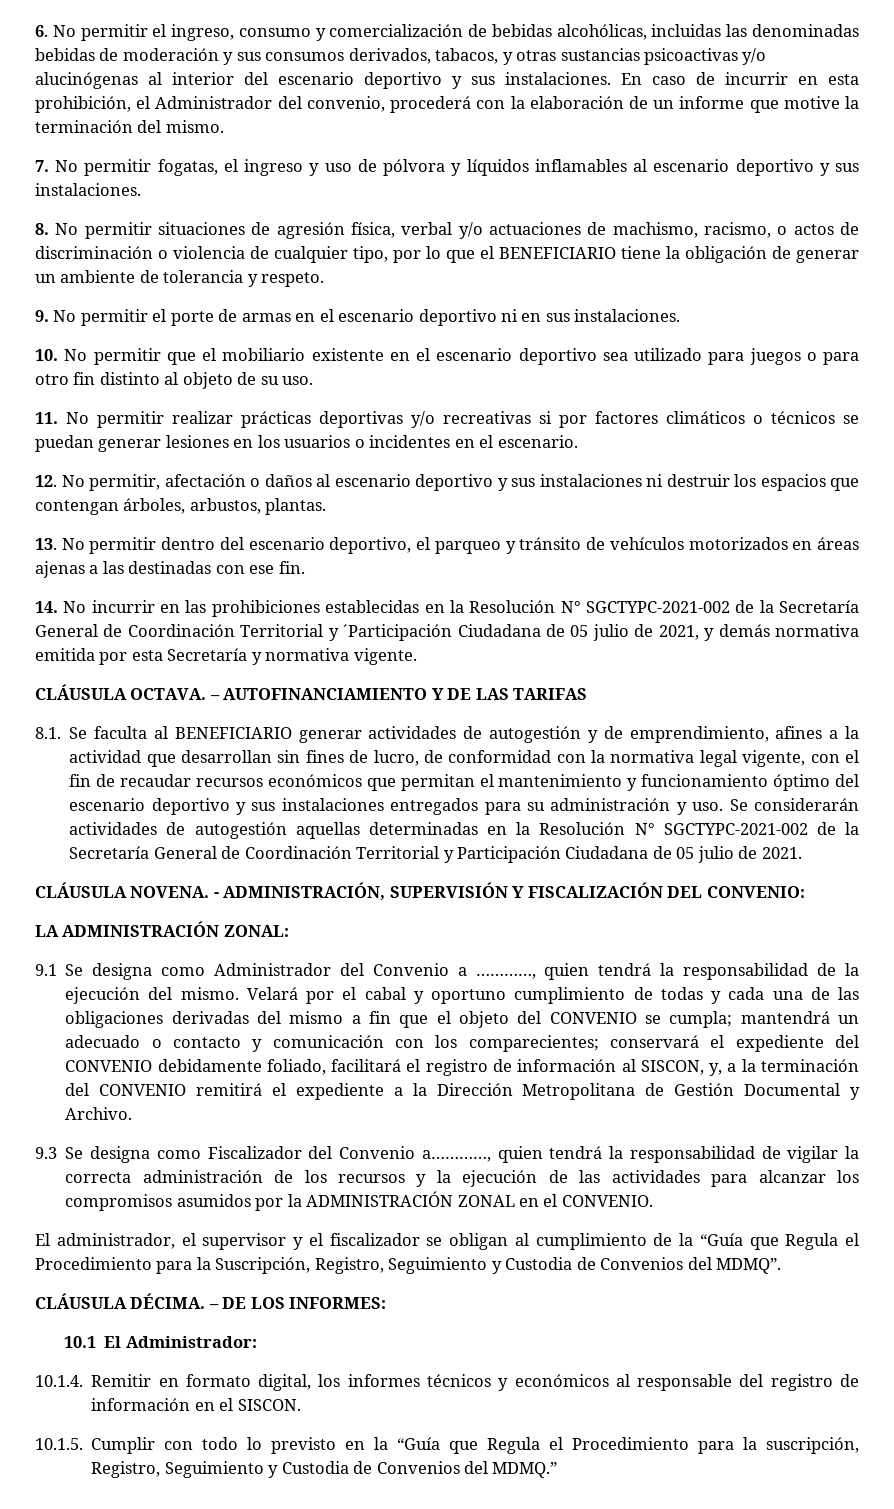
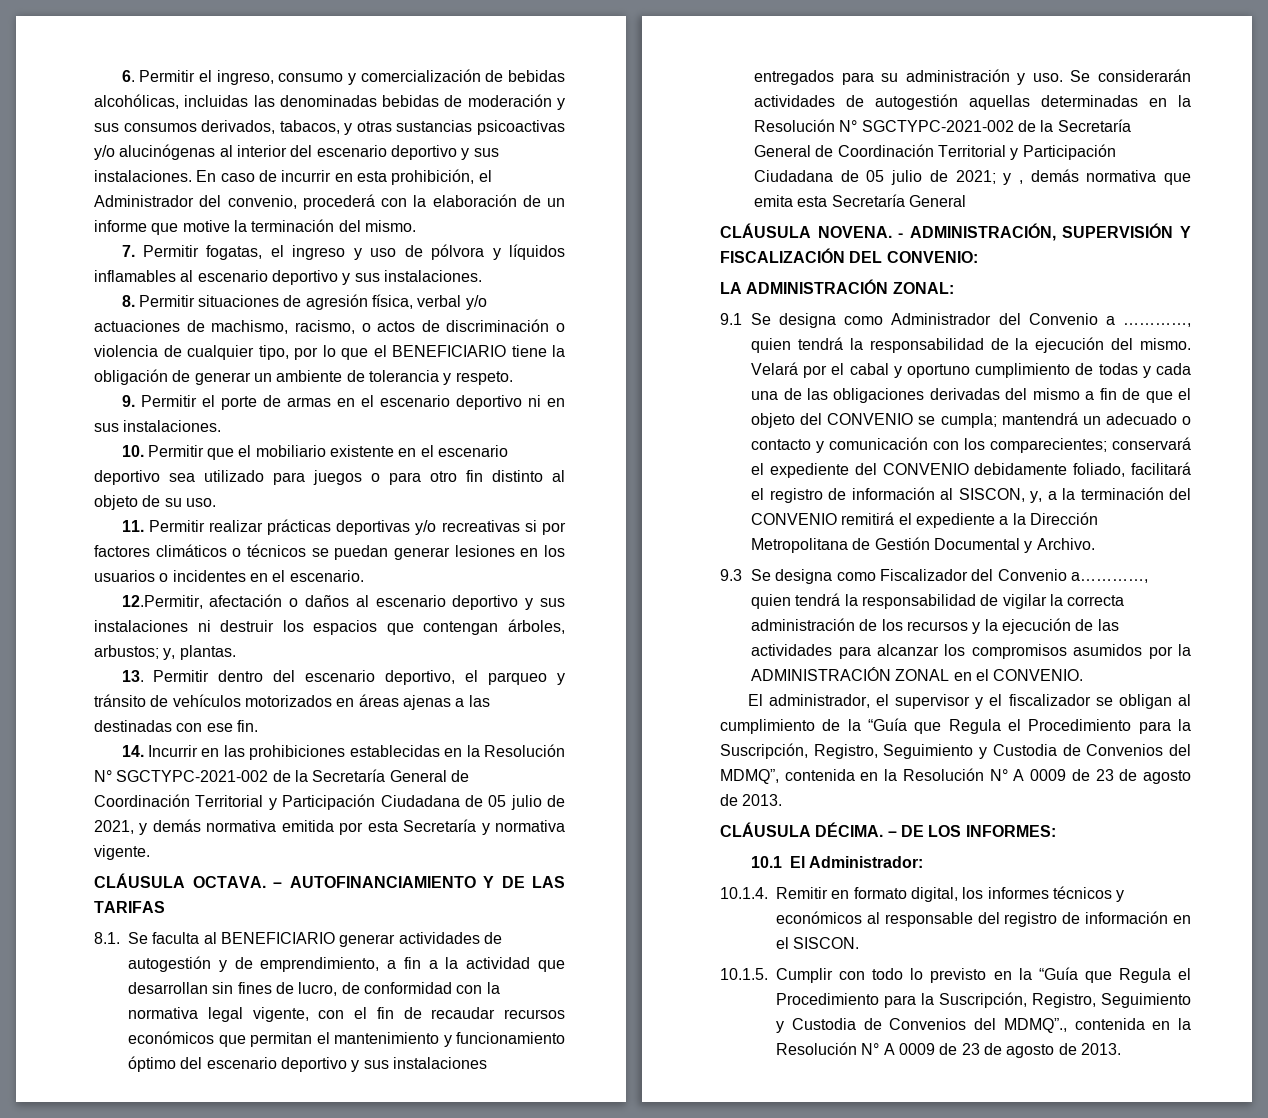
[52,24,148,41] No permitir -> [139,70,196,82] Permitir
[55,159,152,176] No permitir -> [142,245,199,257] Permitir
[55,222,152,239] No permitir -> [138,295,195,307] Permitir
[53,309,148,326] No permitir -> [140,395,197,407] Permitir
[64,348,161,365] No permitir -> [147,445,204,457] Permitir
[66,411,164,428] No permitir -> [148,520,205,532] Permitir
[35,474,160,491] 12. No permitir, -> [121,595,203,609] 12.Permitir,
[189,498,261,514] arbustos, -> [94,645,176,660] arbustos; y,
[61,537,157,554] No permitir -> [153,670,210,682] Permitir
[63,600,155,613] No incurrir -> [147,745,198,757] Incurrir
[343,624,453,641] ´Participación -> [282,794,376,810] Participación
[775,726,823,739] afines -> [387,957,421,969] a fin
[761,847,802,859] 2021. -> [955,169,1191,185] [754,194,966,207] 2021; y , demás normativa que emita esta Secretaría General
(391, 1017) none -> [1122,388,1141,400] de
[716,1258,782,1274] MDMQ”. -> [720,768,1191,784] [720,794,783,806] MDMQ”, contenida en la Resolución N° A 0009 de 23 de agosto de 2013.
[766,1437,859,1454] [91,1461,558,1478] suscripción, Registro, Seguimiento y Custodia de Convenios del MDMQ.” -> [939,992,1191,1008] [776,1018,1191,1033] [776,1042,1121,1058] Suscripción, Registro, Seguimiento y Custodia de Convenios del MDMQ”., contenida en la Resolución N° A 0009 de 23 de agosto de 2013.

